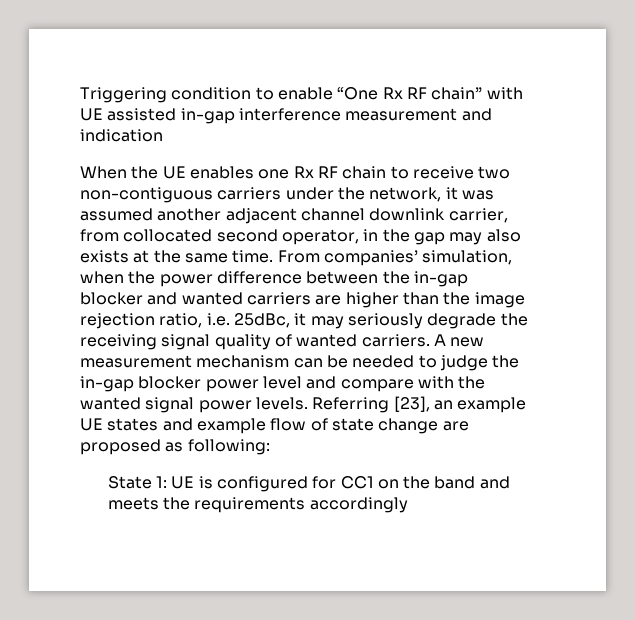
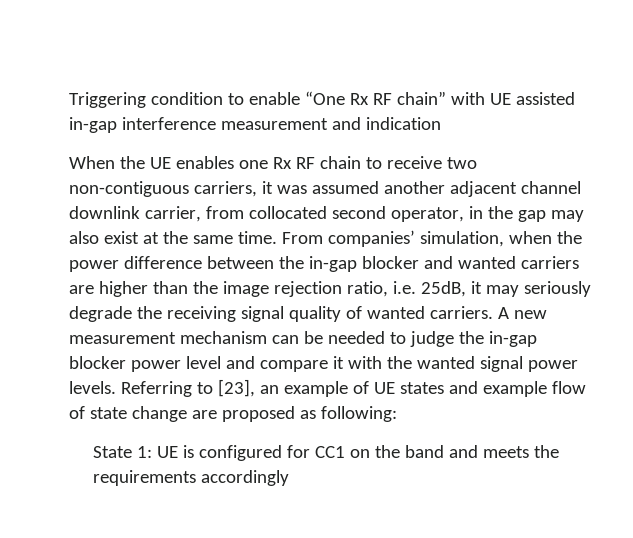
[217,187,442,202] carriers under the network, -> [193,181,257,197] carriers,
[80,250,129,263] exists -> [103,231,139,244] exist
[233,313,290,328] 25dBc, -> [420,281,466,297] 25dB,
(414, 385) none -> [332,356,344,369] it
(390, 405) none -> [196,382,213,394] to
(527, 405) none -> [352,381,369,394] of

